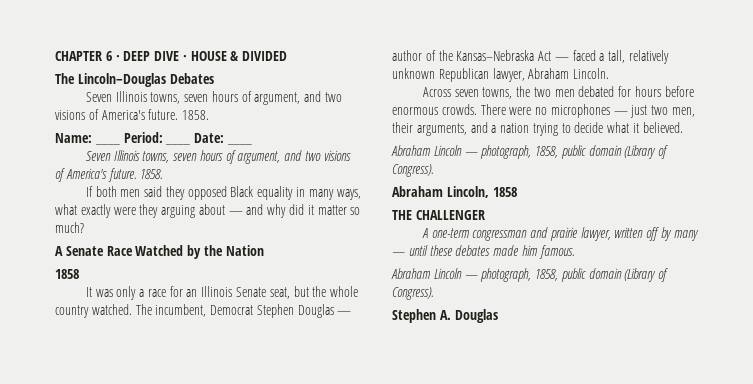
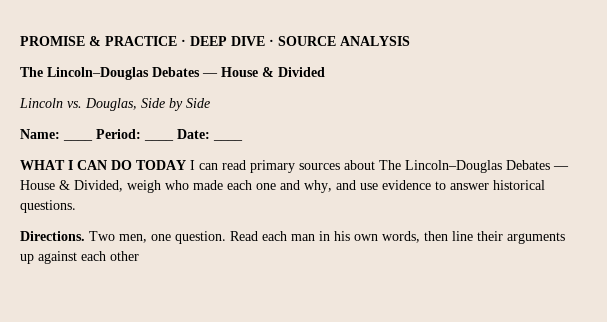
[55,51,112,61] CHAPTER 6 -> [20,36,177,46] PROMISE & PRACTICE
[190,51,288,61] [55,73,214,87] [85,91,343,105] [55,109,210,120] HOUSE & DIVIDED // The Lincoln–Douglas Debates // Seven Illinois towns, seven hours of argument, and two visions of America's future. 1858. -> [278,36,410,46] [20,67,325,80] [19,98,210,111] SOURCE ANALYSIS // The Lincoln–Douglas Debates — House & Divided // Lincoln vs. Douglas, Side by Side
[85,150,351,164] [55,168,164,182] [85,186,361,200] [55,204,361,218] [55,222,84,233] [55,245,264,259] [55,269,79,279] [85,286,359,300] [55,304,352,318] [392,50,670,64] [392,68,610,82] [422,86,694,99] [392,104,696,118] [392,122,683,136] [391,145,669,159] [392,164,434,177] [392,186,517,198] [392,210,485,220] [421,227,699,241] [392,245,575,259] [391,268,669,282] [392,287,434,300] [392,309,498,323] Seven Illinois towns, seven hours of argument, and two visions of America's future. 1858. // If both men said they opposed Black equality in many ways, what exactly were they arguing about — and why did it matter so much? // A Senate Race Watched by the Nation // 1858 // It was only a race for an Illinois Senate seat, but the whole country watched. The incumbent, Democrat Stephen Douglas — author of the Kansas–Nebraska Act — faced a tall, relatively unknown Republican lawyer, Abraham Lincoln. // Across seven towns, the two men debated for hours before enormous crowds. There were no microphones — just two men, their arguments, and a nation trying to decide what it believed. // Abraham Lincoln — photograph, 1858, public domain (Library of Congress). // Abraham Lincoln, 1858 // THE CHALLENGER // A one-term congressman and prairie lawyer, written off by many — until these debates made him famous. // Abraham Lincoln — photograph, 1858, public domain (Library of Congress). // Stephen A. Douglas -> [20,160,569,173] [20,180,545,193] [20,200,76,213] [20,231,565,244] [20,251,139,264] WHAT I CAN DO TODAY I can read primary sources about The Lincoln–Douglas Debates — House & Divided, weigh who made each one and why, and use evidence to answer historical questions. // Directions. Two men, one question. Read each man in his own words, then line their arguments up against each other

